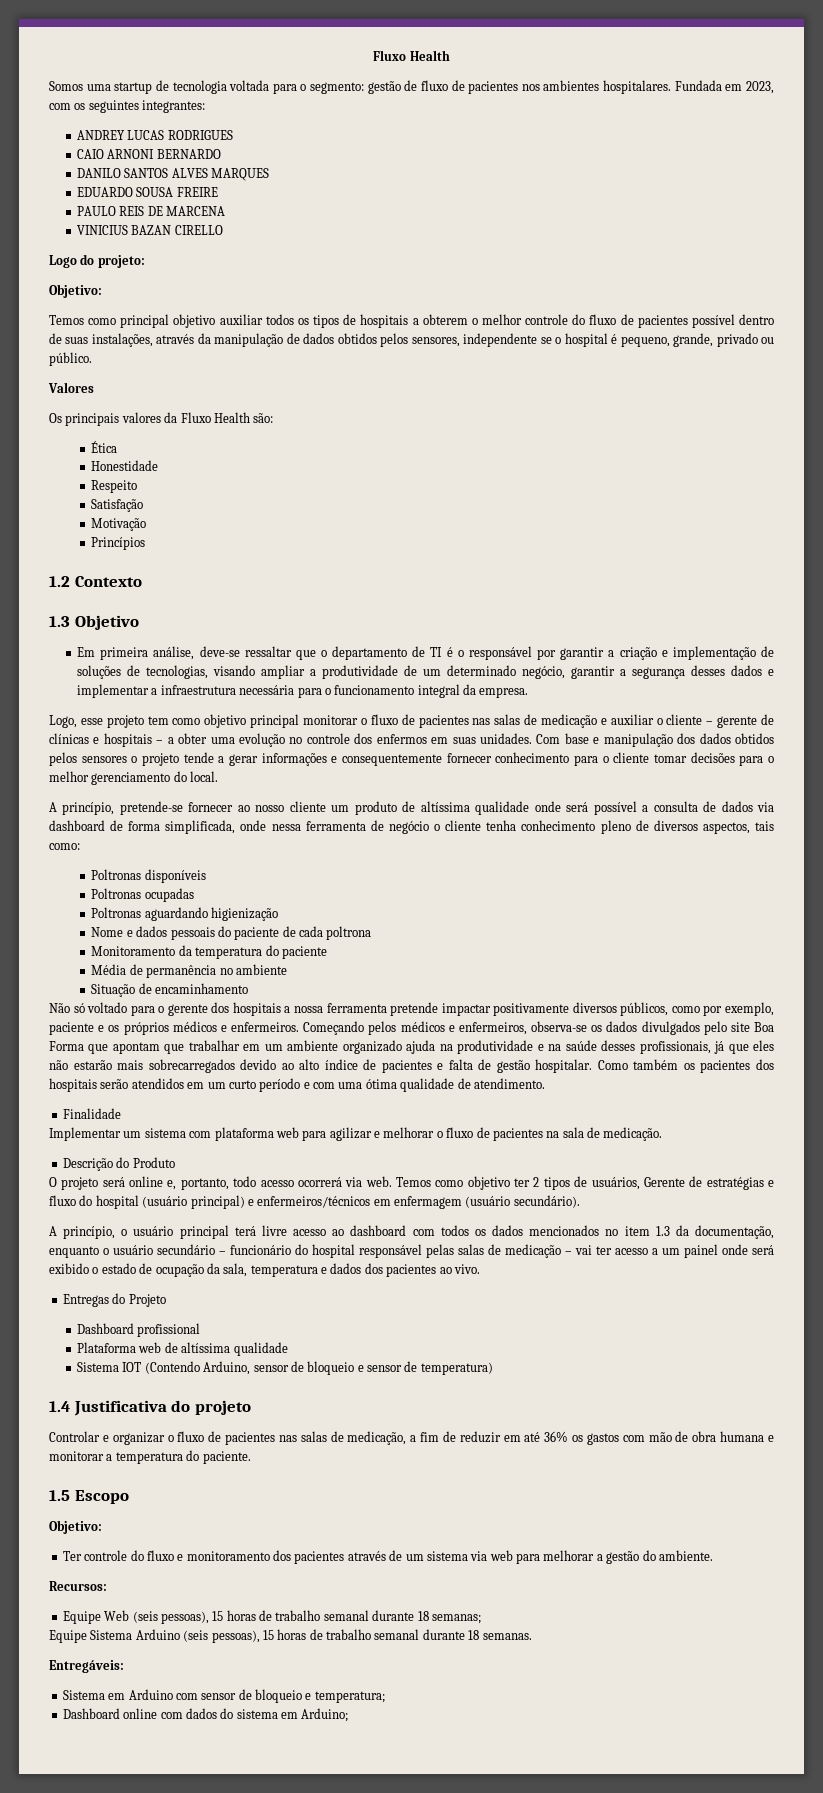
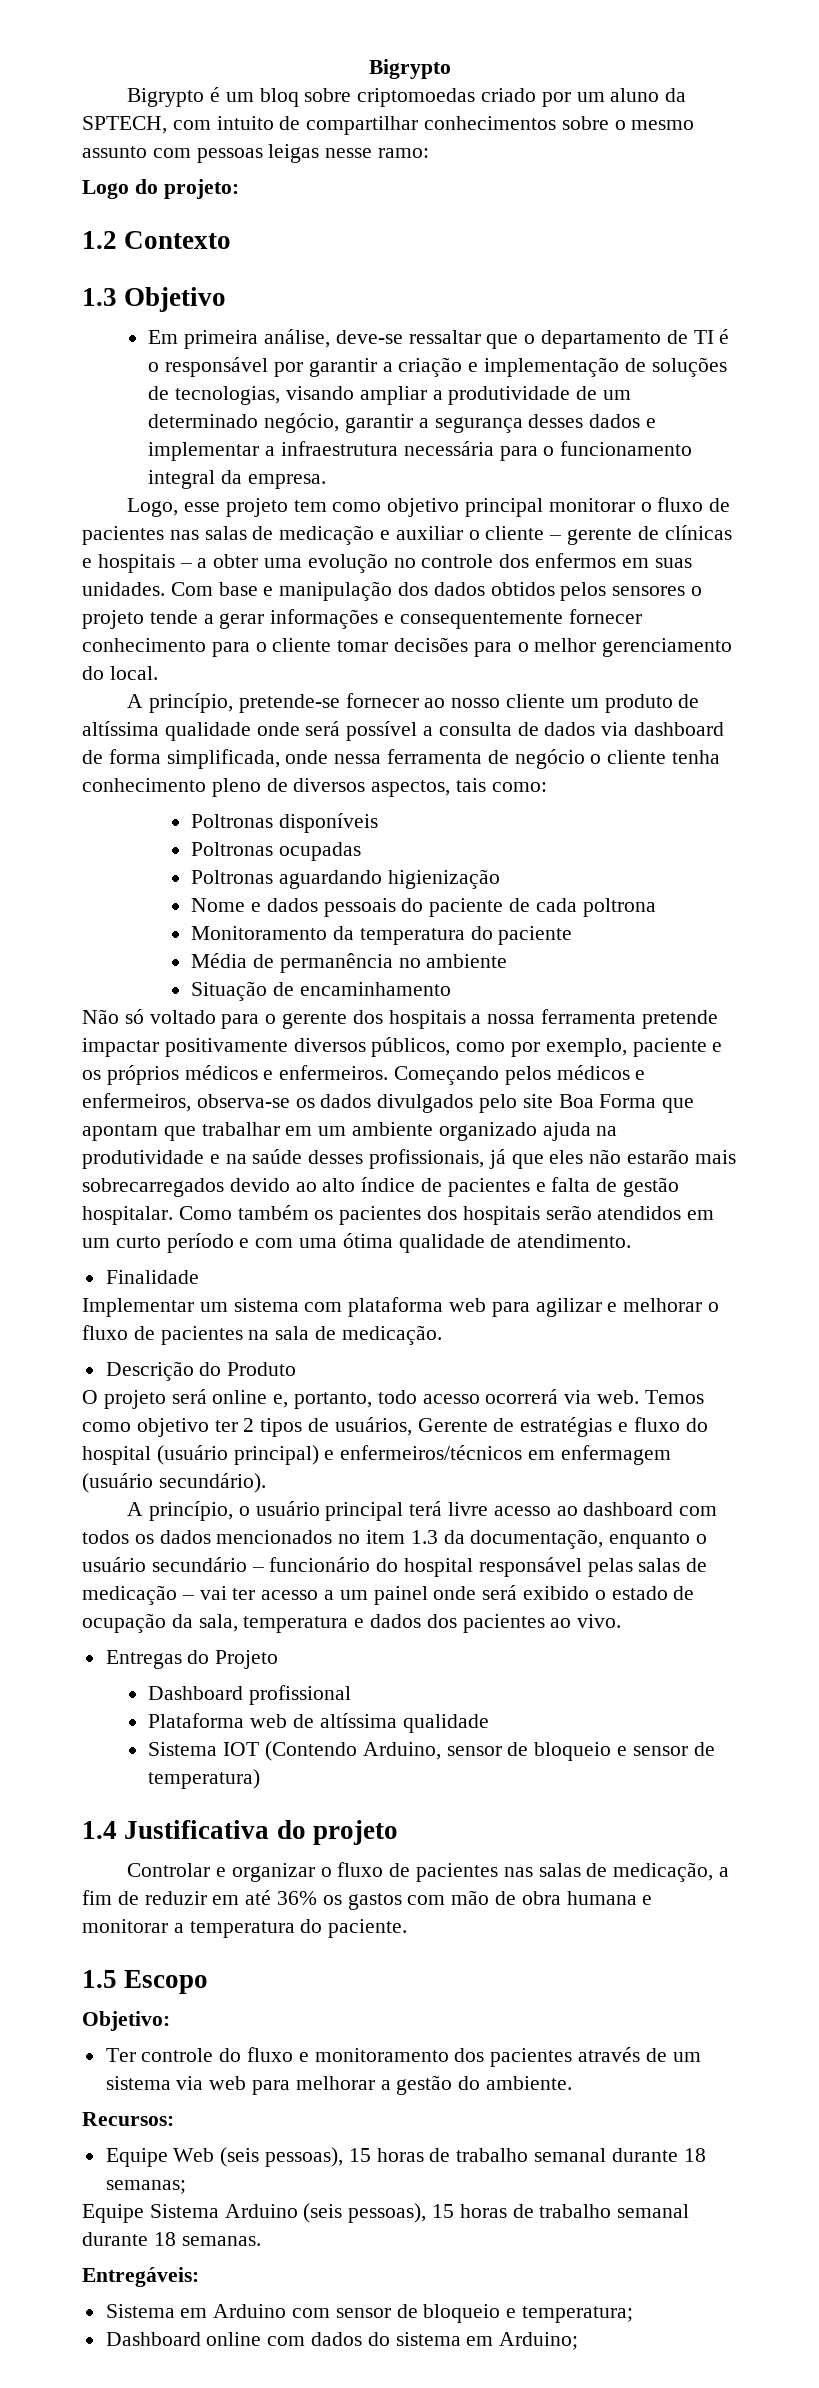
[373,50,450,61] [49,80,775,94] [49,100,206,113] [77,130,233,140] [77,149,221,159] [77,168,270,181] [77,187,218,197] [77,206,226,216] [77,225,223,235] [49,254,145,268] [49,284,102,298] [49,314,774,328] [49,333,775,347] [49,352,92,366] [48,382,94,393] [49,412,274,426] [91,441,118,453] [91,460,159,471] [91,480,138,493] [91,499,144,512] [91,518,147,531] [91,537,146,550] Fluxo Health // Somos uma startup de tecnologia voltada para o segmento: gestão de fluxo de pacientes nos ambientes hospitalares. Fundada em 2023, com os seguintes integrantes: // ANDREY LUCAS RODRIGUES // CAIO ARNONI BERNARDO // DANILO SANTOS ALVES MARQUES // EDUARDO SOUSA FREIRE // PAULO REIS DE MARCENA // VINICIUS BAZAN CIRELLO // Logo do projeto: // Objetivo: // Temos como principal objetivo auxiliar todos os tipos de hospitais a obterem o melhor controle do fluxo de pacientes possível dentro de suas instalações, através da manipulação de dados obtidos pelos sensores, independente se o hospital é pequeno, grande, privado ou público. // Valores // Os principais valores da Fluxo Health são: // Ética // Honestidade // Respeito // Satisfação // Motivação // Princípios -> [368,59,451,79] [127,87,687,107] [82,116,695,135] [82,144,430,163] [82,179,239,199] Bigrypto // Bigrypto é um bloq sobre criptomoedas criado por um aluno da SPTECH, com intuito de compartilhar conhecimentos sobre o mesmo assunto com pessoas leigas nesse ramo: // Logo do projeto:

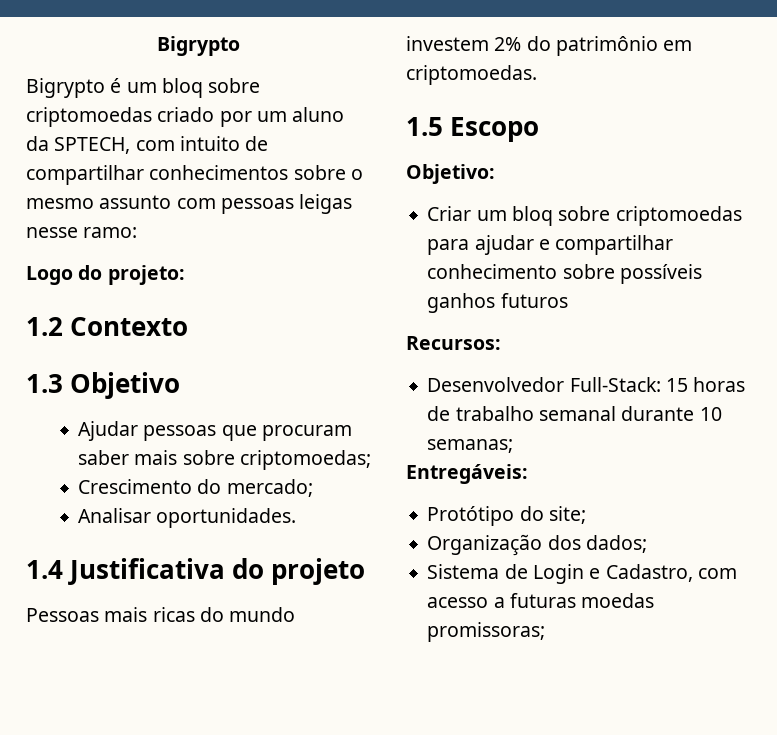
[148,329,730,349] [148,357,727,377] [148,386,632,405] [148,413,657,433] [148,441,693,461] [148,470,326,489] [127,497,731,517] [82,525,732,545] [82,553,692,573] [82,581,703,601] [82,609,642,629] [82,637,733,657] [82,666,158,680] [127,693,700,713] [82,721,725,741] [82,749,721,769] [82,778,547,797] [191,813,378,833] [191,842,361,861] [191,869,500,889] [191,898,656,917] [191,926,573,945] [191,953,508,973] [191,981,451,1001] [82,1009,718,1029] [82,1037,723,1057] [82,1065,646,1085] [82,1093,695,1113] [82,1122,618,1141] [82,1149,736,1169] [82,1177,680,1197] [82,1205,715,1225] [82,1233,632,1253] [105,1270,199,1284] [82,1297,720,1317] [82,1325,442,1345] [105,1361,297,1381] [82,1389,704,1409] [82,1417,708,1437] [82,1445,671,1465] [82,1473,266,1493] [127,1501,718,1521] [82,1529,708,1549] [82,1557,708,1577] [82,1585,695,1605] [82,1613,622,1633] [105,1650,279,1669] [148,1685,352,1705] [148,1713,489,1733] [148,1741,715,1761] [148,1769,261,1789] [82,1820,398,1845] [127,1862,730,1882] [82,1890,653,1910] [82,1919,408,1938] [82,1970,209,1994] [82,2011,170,2031] [105,2047,701,2067] [105,2075,573,2095] [82,2112,174,2126] [105,2147,706,2167] Em primeira análise, deve-se ressaltar que o departamento de TI é o responsável por garantir a criação e implementação de soluções de tecnologias, visando ampliar a produtividade de um determinado negócio, garantir a segurança desses dados e implementar a infraestrutura necessária para o funcionamento integral da empresa. // Logo, esse projeto tem como objetivo principal monitorar o fluxo de pacientes nas salas de medicação e auxiliar o cliente – gerente de clínicas e hospitais – a obter uma evolução no controle dos enfermos em suas unidades. Com base e manipulação dos dados obtidos pelos sensores o projeto tende a gerar informações e consequentemente fornecer conhecimento para o cliente tomar decisões para o melhor gerenciamento do local. // A princípio, pretende-se fornecer ao nosso cliente um produto de altíssima qualidade onde será possível a consulta de dados via dashboard de forma simplificada, onde nessa ferramenta de negócio o cliente tenha conhecimento pleno de diversos aspectos, tais como: // Poltronas disponíveis // Poltronas ocupadas // Poltronas aguardando higienização // Nome e dados pessoais do paciente de cada poltrona // Monitoramento da temperatura do paciente // Média de permanência no ambiente // Situação de encaminhamento // Não só voltado para o gerente dos hospitais a nossa ferramenta pretende impactar positivamente diversos públicos, como por exemplo, paciente e os próprios médicos e enfermeiros. Começando pelos médicos e enfermeiros, observa-se os dados divulgados pelo site Boa Forma que apontam que trabalhar em um ambiente organizado ajuda na produtividade e na saúde desses profissionais, já que eles não estarão mais sobrecarregados devido ao alto índice de pacientes e falta de gestão hospitalar. Como também os pacientes dos hospitais serão atendidos em um curto período e com uma ótima qualidade de atendimento. // Finalidade // Implementar um sistema com plataforma web para agilizar e melhorar o fluxo de pacientes na sala de medicação. // Descrição do Produto // O projeto será online e, portanto, todo acesso ocorrerá via web. Temos como objetivo ter 2 tipos de usuários, Gerente de estratégias e fluxo do hospital (usuário principal) e enfermeiros/técnicos em enfermagem (usuário secundário). // A princípio, o usuário principal terá livre acesso ao dashboard com todos os dados mencionados no item 1.3 da documentação, enquanto o usuário secundário – funcionário do hospital responsável pelas salas de medicação – vai ter acesso a um painel onde será exibido o estado de ocupação da sala, temperatura e dados dos pacientes ao vivo. // Entregas do Projeto // Dashboard profissional // Plataforma web de altíssima qualidade // Sistema IOT (Contendo Arduino, sensor de bloqueio e sensor de temperatura) // 1.4 Justificativa do projeto // Controlar e organizar o fluxo de pacientes nas salas de medicação, a fim de reduzir em até 36% os gastos com mão de obra humana e monitorar a temperatura do paciente. // 1.5 Escopo // Objetivo: // Ter controle do fluxo e monitoramento dos pacientes através de um sistema via web para melhorar a gestão do ambiente. // Recursos: // Equipe Web (seis pessoas), 15 horas de trabalho semanal durante 18 -> [78,421,352,441] [78,450,371,470] [78,479,313,497] [78,508,297,528] [26,558,366,585] [26,607,296,622] [406,36,693,56] [406,65,537,85] [406,117,540,142] [406,164,495,184] [427,206,742,226] [427,235,674,255] [427,264,702,284] [427,293,568,313] [406,336,501,350] [427,377,746,392] [427,406,722,421] Ajudar pessoas que procuram saber mais sobre criptomoedas; // Crescimento do mercado; // Analisar oportunidades. // 1.4 Justificativa do projeto // Pessoas mais ricas do mundo investem 2% do patrimônio em criptomoedas. // 1.5 Escopo // Objetivo: // Criar um bloq sobre criptomoedas para ajudar e compartilhar conhecimento sobre possíveis ganhos futuros // Recursos: // Desenvolvedor Full-Stack: 15 horas de trabalho semanal durante 10
[82,2203,690,2223] [82,2232,261,2246] [82,2267,199,2287] [105,2304,634,2323] [105,2332,579,2350] Equipe Sistema Arduino (seis pessoas), 15 horas de trabalho semanal durante 18 semanas. // Entregáveis: // Sistema em Arduino com sensor de bloqueio e temperatura; // Dashboard online com dados do sistema em Arduino; -> [406,464,528,484] [427,506,586,526] [427,534,647,556] [427,564,737,584] [427,593,655,608] [427,622,546,642] Entregáveis: // Protótipo do site; // Organização dos dados; // Sistema de Login e Cadastro, com acesso a futuras moedas promissoras;

